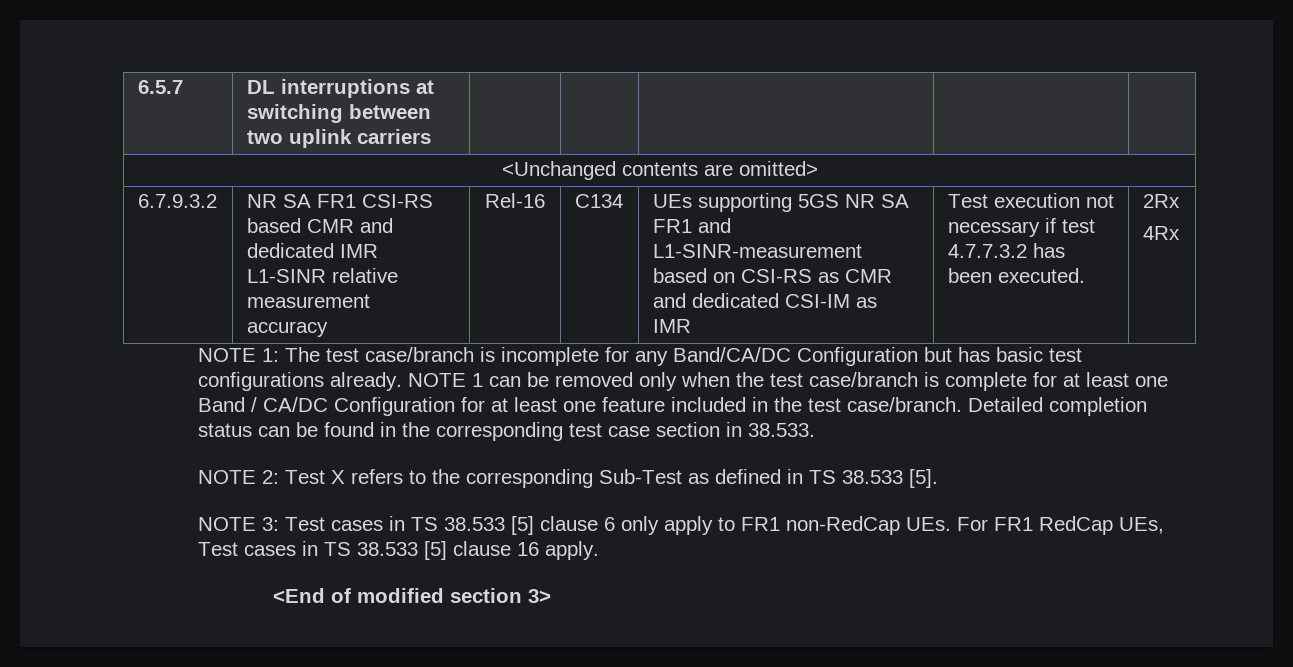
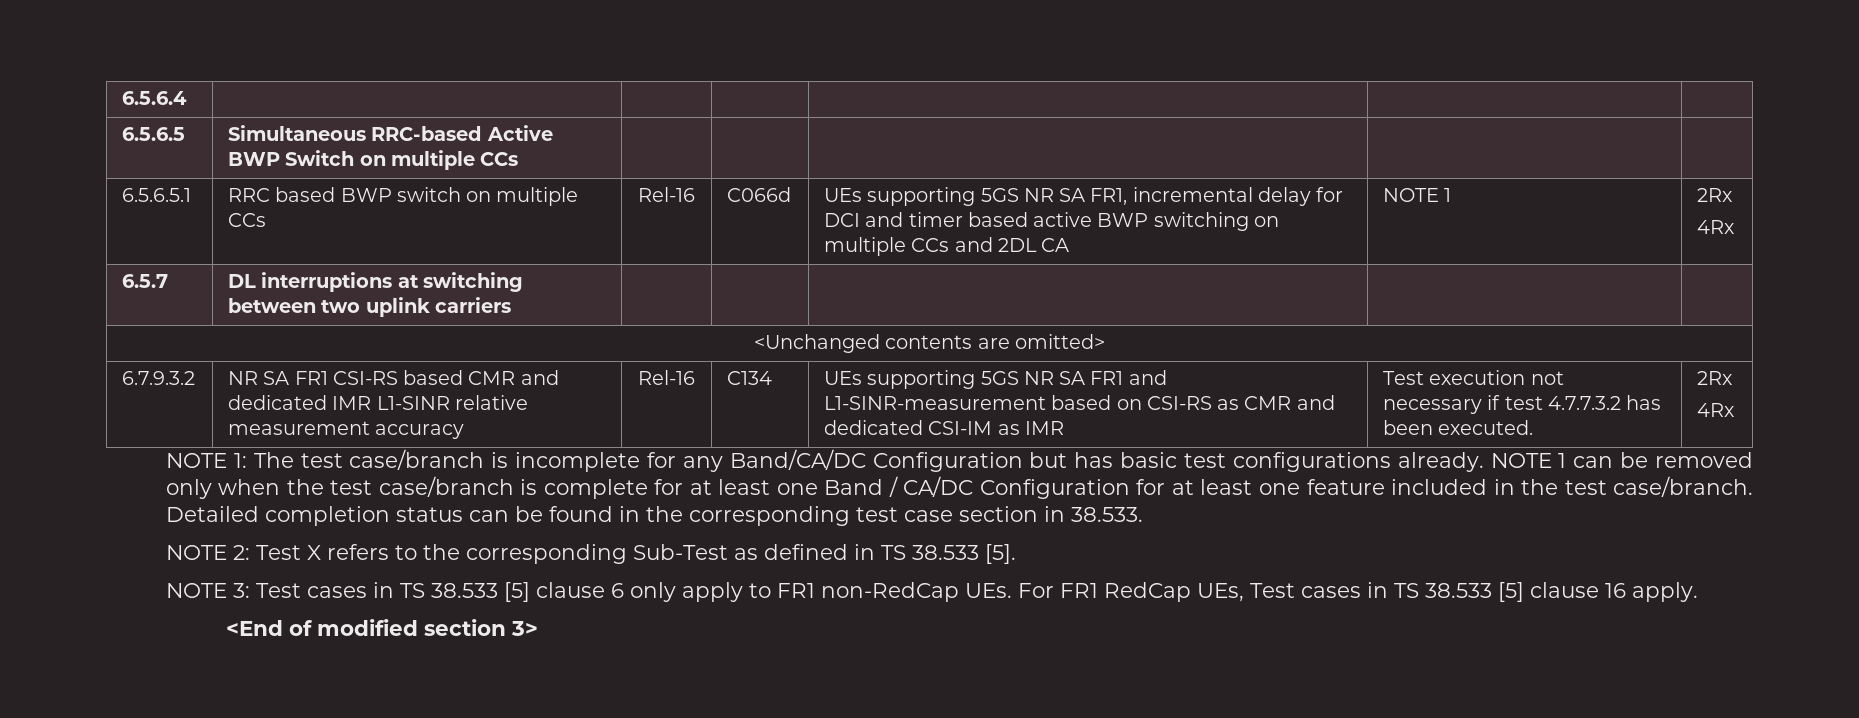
(137, 87) none -> [122,91,188,105] [122,127,186,141] [228,125,553,141] [228,150,519,170] [122,188,192,202] [228,187,579,206] [228,213,267,227] [638,187,695,202] [727,187,792,202] [824,187,1344,206] [824,212,1279,231] [824,237,1070,256] [1383,188,1452,202] [1697,188,1734,202] [1697,220,1736,234] 6.5.6.4 | | | | | | // 6.5.6.5 | Simultaneous RRC-based Active BWP Switch on multiple CCs | | | | | // 6.5.6.5.1 | RRC based BWP switch on multiple CCs | Rel-16 | C066d | UEs supporting 5GS NR SA FR1, incremental delay for DCI and timer based active BWP switching on multiple CCs and 2DL CA | NOTE 1 | 2Rx // 4Rx //

